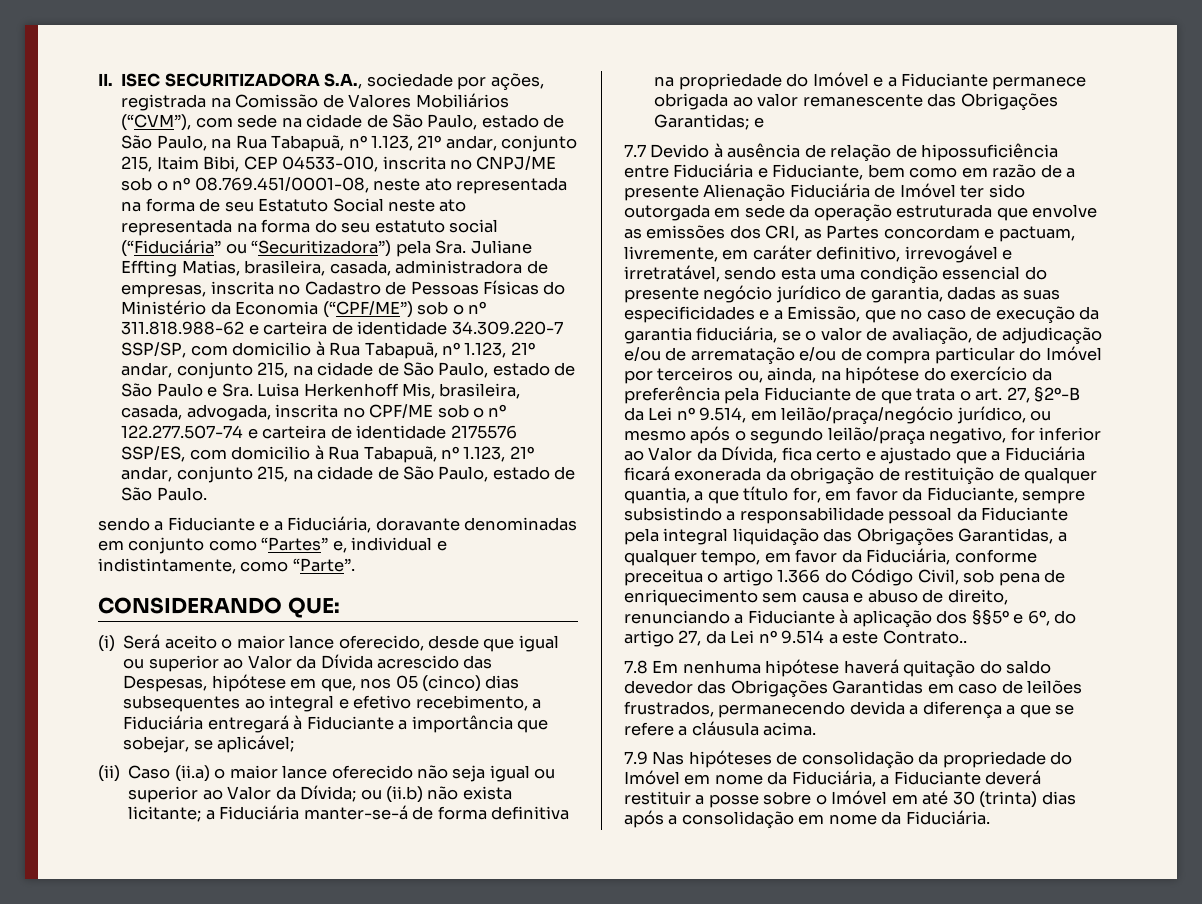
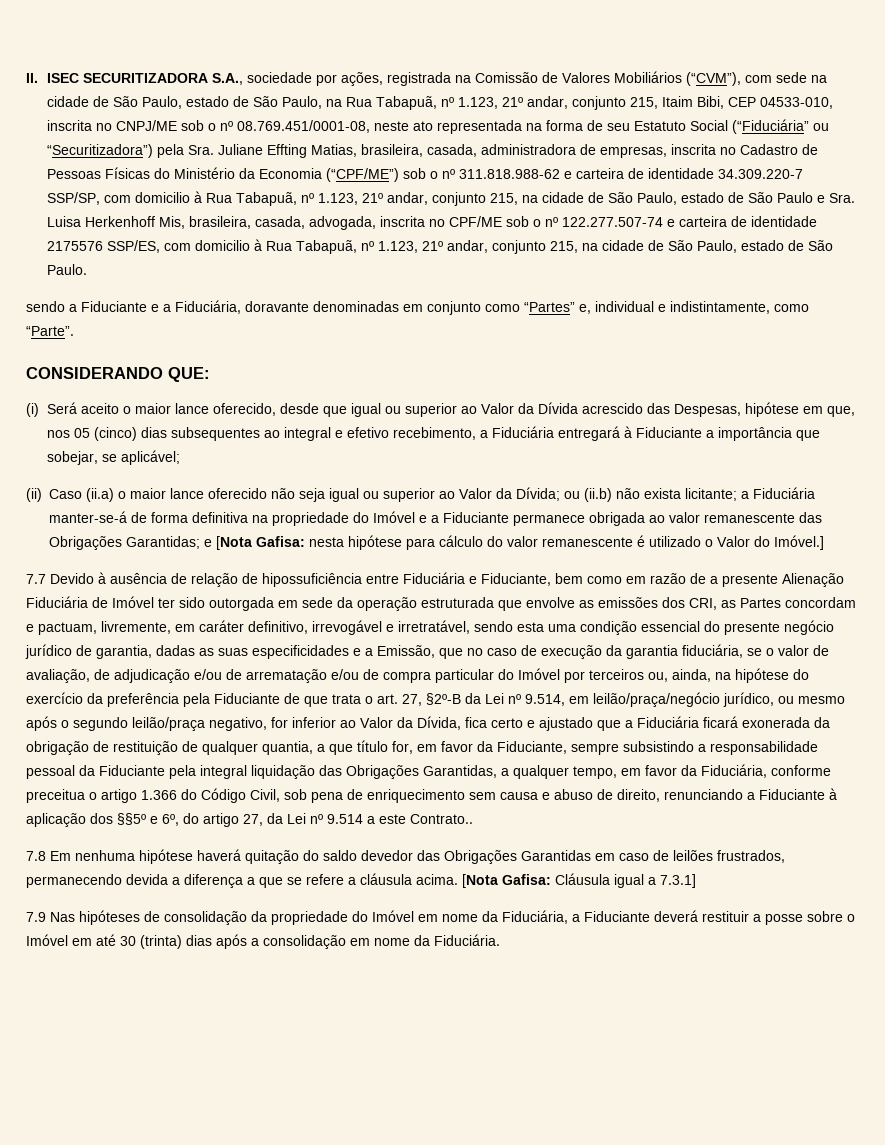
[387,199,467,212] [121,219,498,236] neste ato representada na forma do seu estatuto social -> (729, 125) none
(764, 122) none -> [216,535,824,550] [Nota Gafisa: nesta hipótese para cálculo do valor remanescente é utilizado o Valor do Imóvel.]
(817, 729) none -> [462,873,696,888] [Nota Gafisa: Cláusula igual a 7.3.1]

